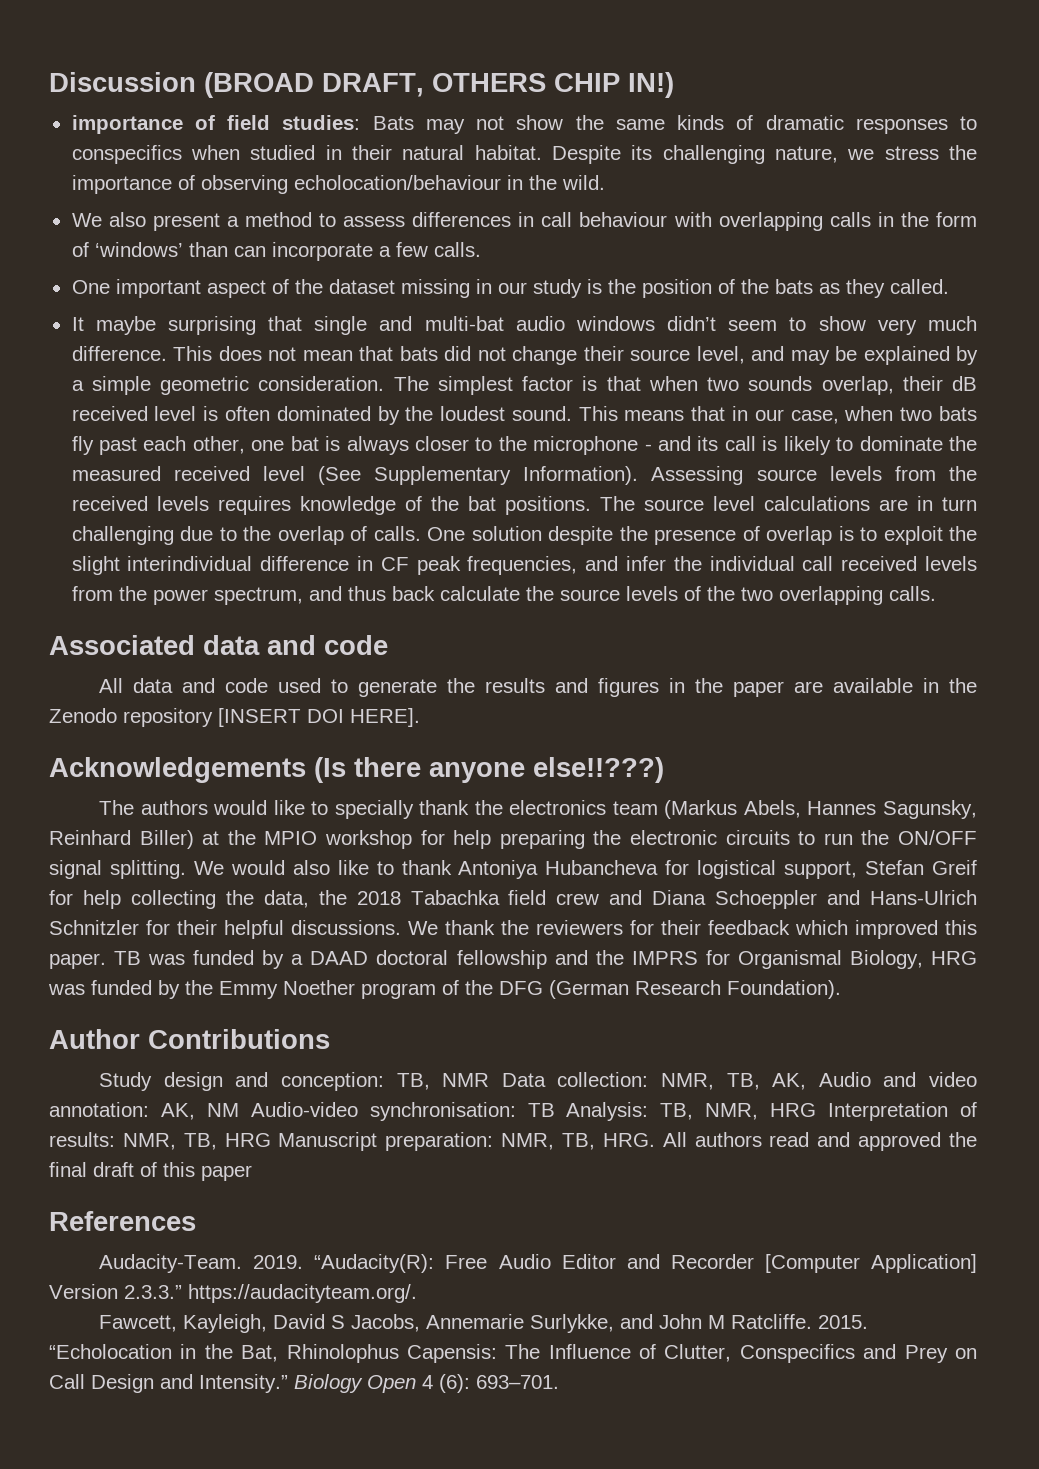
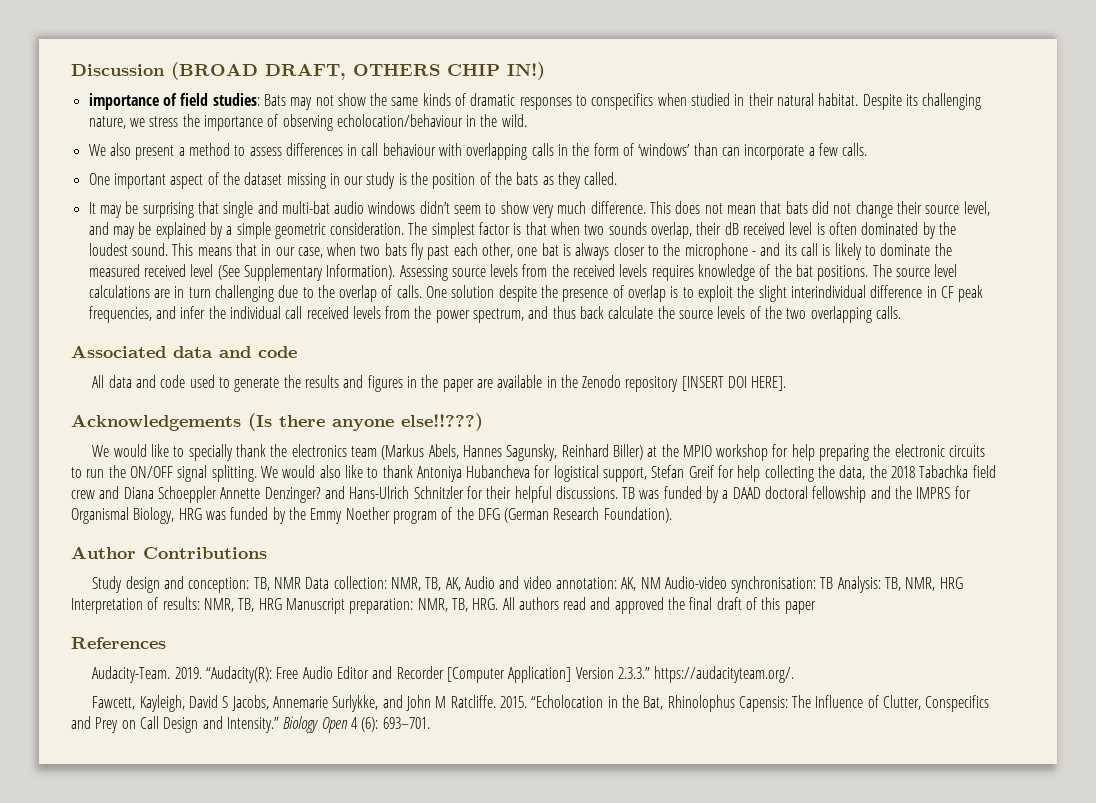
[95,316,156,335] maybe -> [99,201,139,218] may be
[99,800,208,815] The authors -> [92,445,110,457] We
(818, 899) none -> [220,487,321,503] Annette Denzinger?
[408,920,977,939] [49,953,106,969] We thank the reviewers for their feedback which improved this paper. -> (618, 492) none

